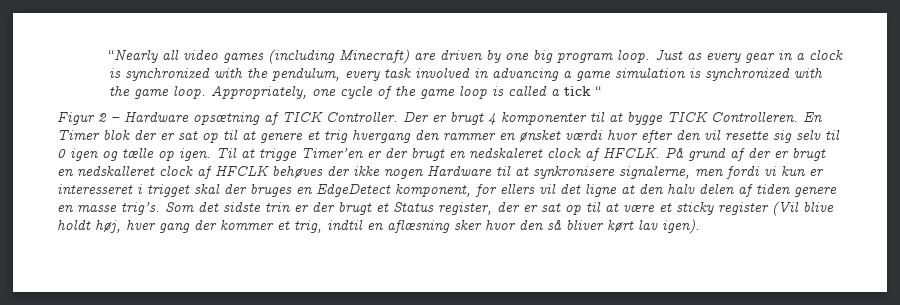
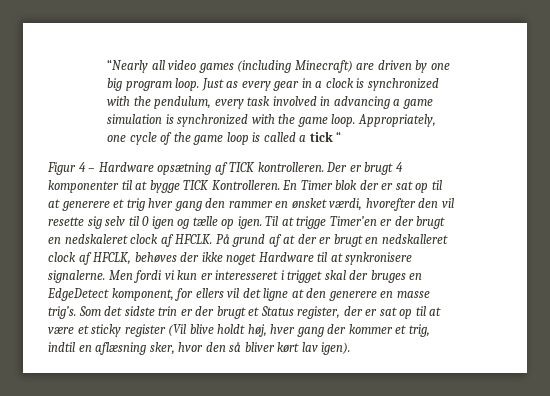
[98,113,107,122] 2 -> [78,162,86,172] 4
[326,112,398,122] Controller. -> [257,162,324,172] kontrolleren.
[711,112,798,122] Controlleren. -> [211,180,280,190] Kontrolleren.
[260,133,303,143] genere -> [61,201,110,211] generere
[352,130,411,143] hvergang -> [148,198,202,211] hver gang
[565,130,673,143] værdi hvor efter -> [329,198,416,211] værdi, hvorefter
(745, 154) none -> [283,235,296,244] at
[215,165,269,176] HFCLK -> [93,252,132,265] HFCLK,
[384,169,424,179] nogen -> [226,253,257,265] noget
[619,166,724,179] signalerne, men -> [48,270,133,283] signalerne. Men
[667,184,837,197] halv delen af tiden genere -> [328,291,377,301] generere
[454,220,482,230] sker -> [149,342,175,355] sker,

